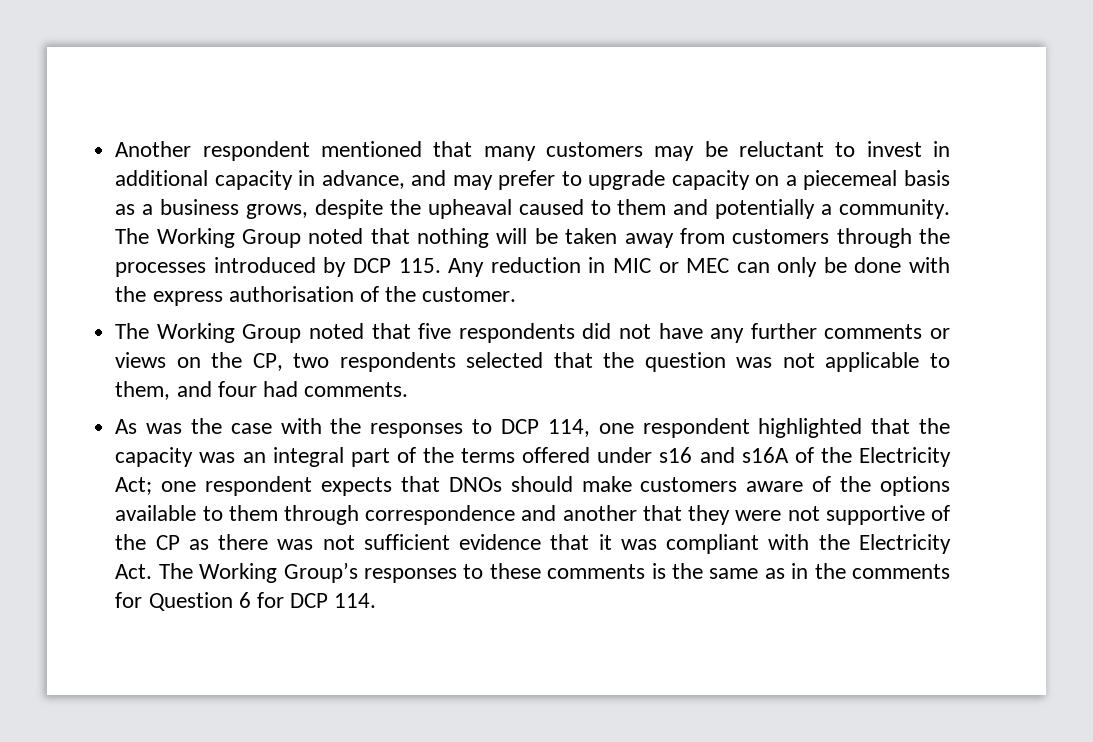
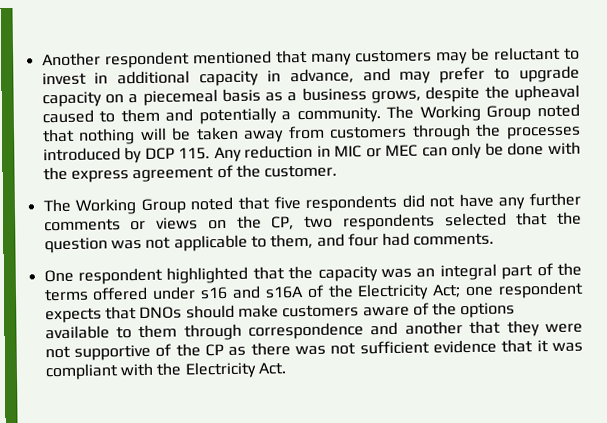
[228,286,354,302] authorisation -> [132,166,215,183] agreement
[115,418,634,438] As was the case with the responses to DCP 114, one -> [43,269,74,283] One
[158,562,950,583] [115,592,377,611] The Working Group’s responses to these comments is the same as in the comments for Question 6 for DCP 114. -> (286, 368) none

